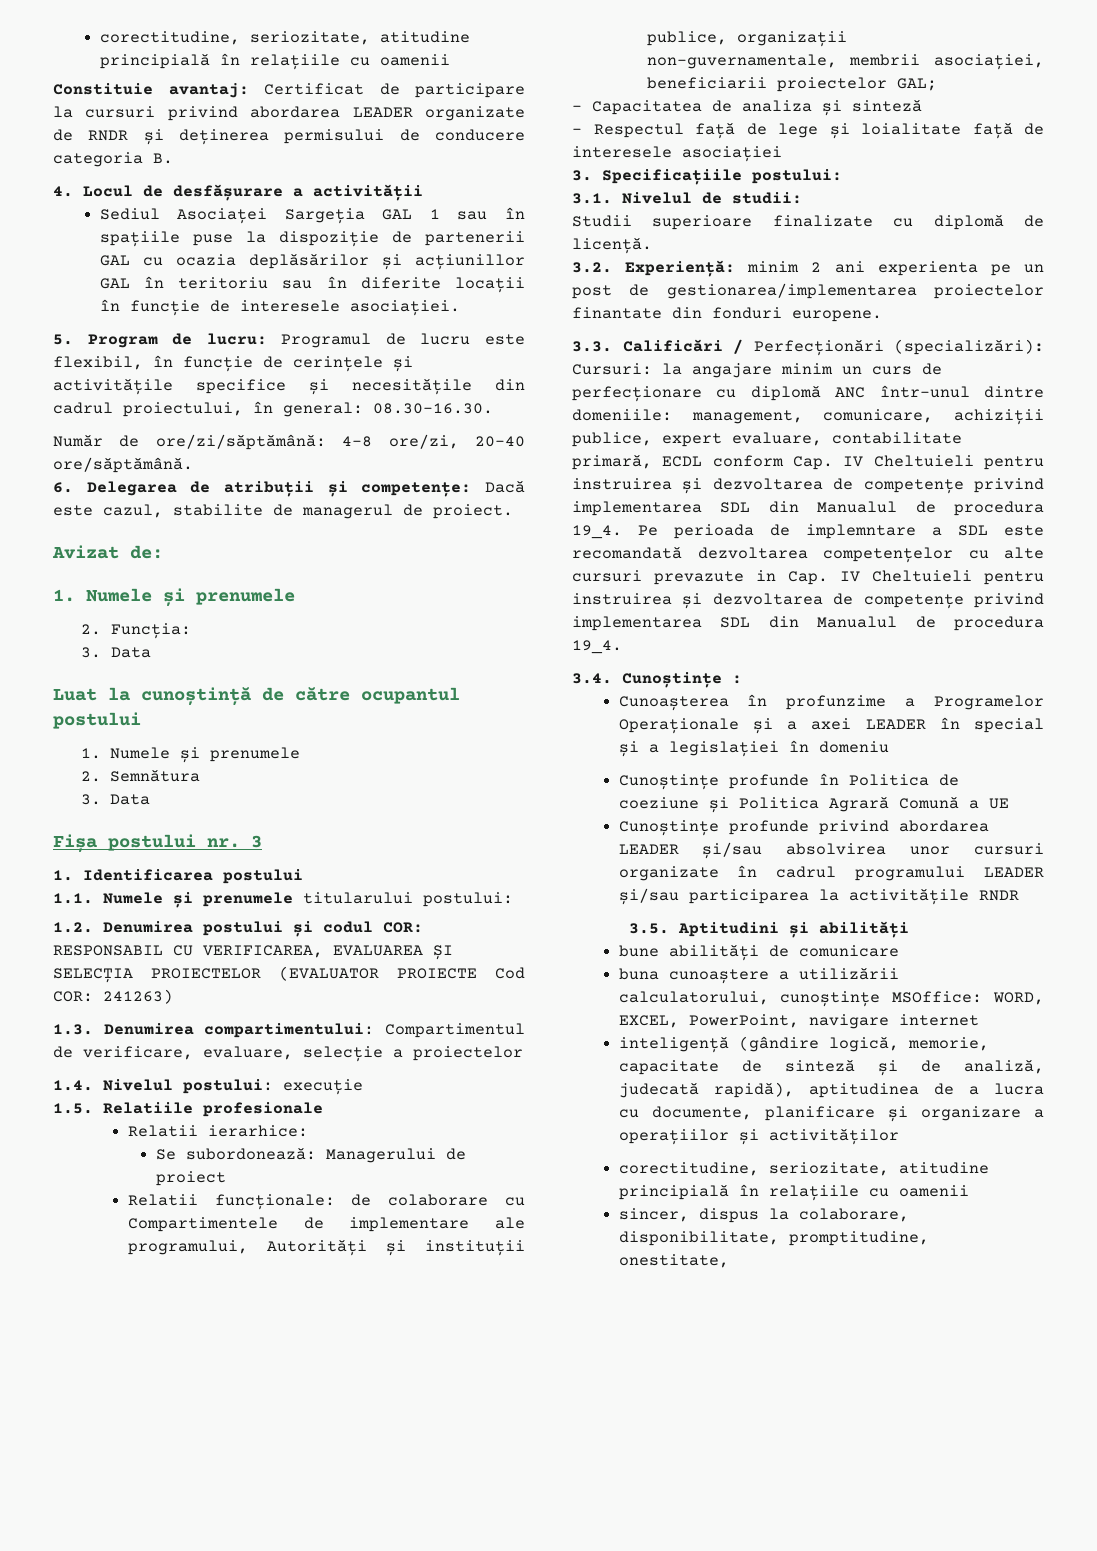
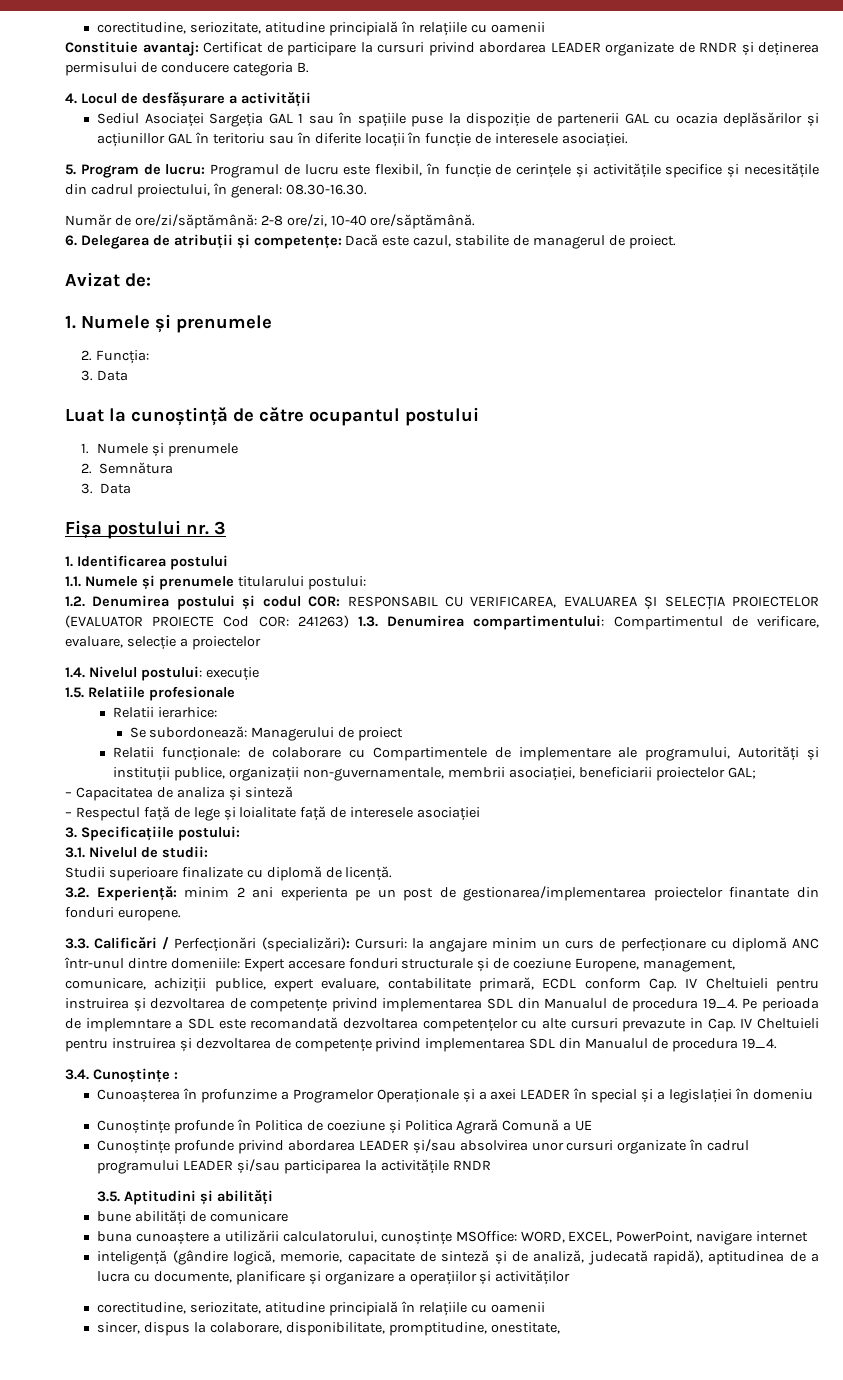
[342,434,525,449] 4-8 ore/zi, 20-40 -> [260,214,367,227] 2-8 ore/zi, 10-40
(173, 996) // -> (349, 621) none
(672, 415) none -> [243,958,640,972] Expert accesare fonduri structurale și de coeziune Europene,

